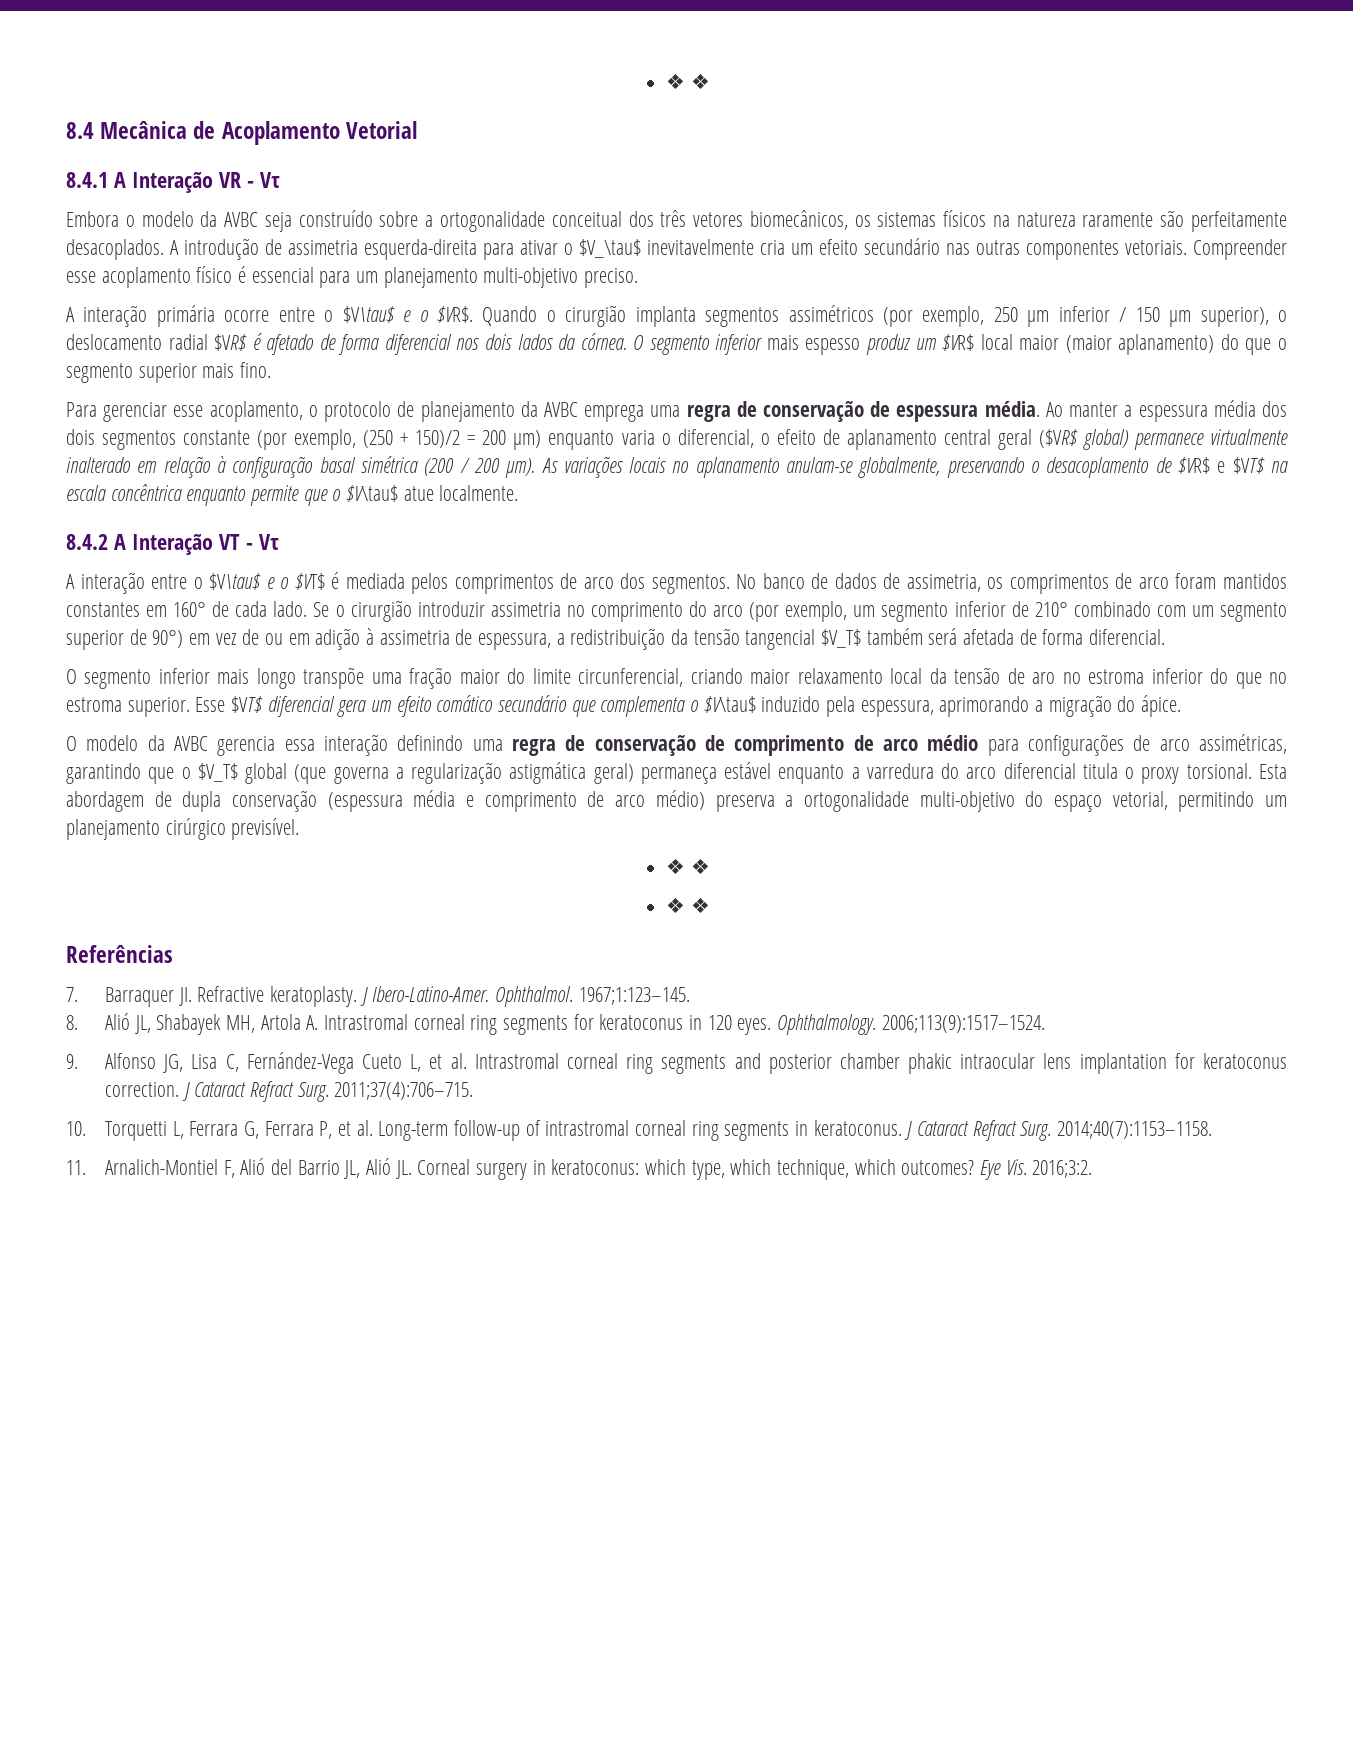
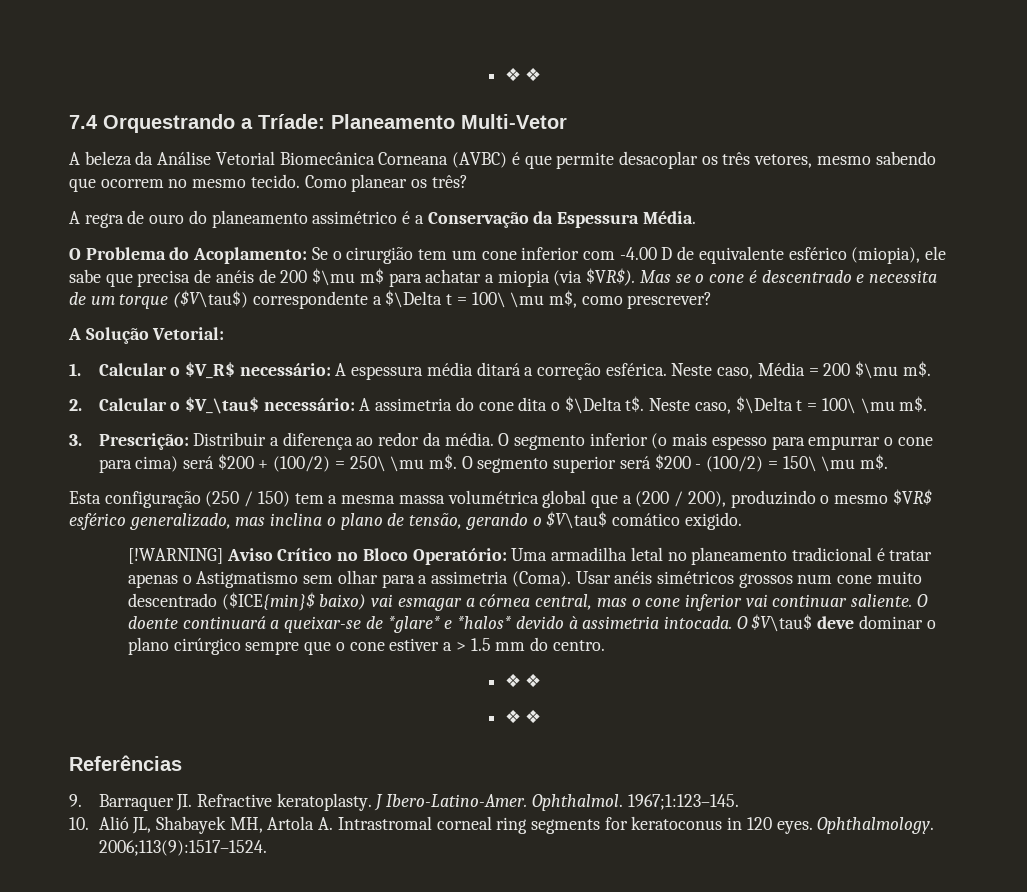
[666,74,710,89] [66,121,417,145] [66,172,280,193] [66,210,1287,232] [66,238,1287,260] [66,266,639,288] [66,305,1288,327] [66,333,763,355] ❖ ❖ // 8.4 Mecânica de Acoplamento Vetorial // 8.4.1 A Interação VR - Vτ // Embora o modelo da AVBC seja construído sobre a ortogonalidade conceitual dos três vetores biomecânicos, os sistemas físicos na natureza raramente são perfeitamente desacoplados. A introdução de assimetria esquerda-direita para ativar o $V_\tau$ inevitavelmente cria um efeito secundário nas outras componentes vetoriais. Compreender esse acoplamento físico é essencial para um planejamento multi-objetivo preciso. // A interação primária ocorre entre o $V\tau$ e o $VR$. Quando o cirurgião implanta segmentos assimétricos (por exemplo, 250 μm inferior / 150 μm superior), o deslocamento radial $VR$ é afetado de forma diferencial nos dois lados da córnea. O segmento inferior -> [504,68,542,81] [69,114,567,133] [69,151,936,169] [69,174,468,192] [69,210,696,228] [69,246,947,264] [69,268,937,287] [69,290,713,309] [68,327,225,344] [69,361,931,380] [69,396,928,414] [69,432,668,450] ❖ ❖ // 7.4 Orquestrando a Tríade: Planeamento Multi-Vetor // A beleza da Análise Vetorial Biomecânica Corneana (AVBC) é que permite desacoplar os três vetores, mesmo sabendo que ocorrem no mesmo tecido. Como planear os três? // A regra de ouro do planeamento assimétrico é a Conservação da Espessura Média. // O Problema do Acoplamento: Se o cirurgião tem um cone inferior com -4.00 D de equivalente esférico (miopia), ele sabe que precisa de anéis de 200 $\mu m$ para achatar a miopia (via $VR$). Mas se o cone é descentrado e necessita de um torque ($V\tau$) correspondente a $\Delta t = 100\ \mu m$, como prescrever? // A Solução Vetorial: // 1. Calcular o $V_R$ necessário: A espessura média ditará a correção esférica. Neste caso, Média = 200 $\mu m$. // 2. Calcular o $V_\tau$ necessário: A assimetria do cone dita o $\Delta t$. Neste caso, $\Delta t = 100\ \mu m$. // 3. Prescrição: Distribuir a diferença ao redor da média. O segmento inferior (o
[865,334,1287,355] [66,362,272,383] [66,400,1287,422] [66,429,1288,450] [66,456,1288,478] [66,484,519,506] [66,534,279,555] [66,572,1287,594] [66,600,1287,622] [66,628,1166,650] [66,667,1288,689] [66,695,1182,717] [66,734,1287,756] [66,762,1287,784] [66,790,1288,812] [66,818,300,840] produz um $VR$ local maior (maior aplanamento) do que o segmento superior mais fino. // Para gerenciar esse acoplamento, o protocolo de planejamento da AVBC emprega uma regra de conservação de espessura média. Ao manter a espessura média dos dois segmentos constante (por exemplo, (250 + 150)/2 = 200 μm) enquanto varia o diferencial, o efeito de aplanamento central geral ($VR$ global) permanece virtualmente inalterado em relação à configuração basal simétrica (200 / 200 μm). As variações locais no aplanamento anulam-se globalmente, preservando o desacoplamento de $VR$ e $VT$ na escala concêntrica enquanto permite que o $V\tau$ atue localmente. // 8.4.2 A Interação VT - Vτ // A interação entre o $V\tau$ e o $VT$ é mediada pelos comprimentos de arco dos segmentos. No banco de dados de assimetria, os comprimentos de arco foram mantidos constantes em 160° de cada lado. Se o cirurgião introduzir assimetria no comprimento do arco (por exemplo, um segmento inferior de 210° combinado com um segmento superior de 90°) em vez de ou em adição à assimetria de espessura, a redistribuição da tensão tangencial $V_T$ também será afetada de forma diferencial. // O segmento inferior mais longo transpõe uma fração maior do limite circunferencial, criando maior relaxamento local da tensão de aro no estroma inferior do que no estroma superior. Esse $VT$ diferencial gera um efeito comático secundário que complementa o $V\tau$ induzido pela espessura, aprimorando a migração do ápice. // O modelo da AVBC gerencia essa interação definindo uma regra de conservação de comprimento de arco médio para configurações de arco assimétricas, garantindo que o $V_T$ global (que governa a regularização astigmática geral) permaneça estável enquanto a varredura do arco diferencial titula o proxy torsional. Esta abordagem de dupla conservação (espessura média e comprimento de arco médio) preserva a ortogonalidade multi-objetivo do espaço vetorial, permitindo um planejamento cirúrgico previsível. -> [771,436,933,450] [98,454,888,473] [69,489,932,508] [69,511,742,530] [127,547,933,565] [127,570,922,588] [127,592,928,611] [127,614,936,633] [127,637,605,655] para empurrar o cone para cima) será $200 + (100/2) = 250\ \mu m$. O segmento superior será $200 - (100/2) = 150\ \mu m$. // Esta configuração (250 / 150) tem a mesma massa volumétrica global que a (200 / 200), produzindo o mesmo $VR$ esférico generalizado, mas inclina o plano de tensão, gerando o $V\tau$ comático exigido. // [!WARNING] Aviso Crítico no Bloco Operatório: Uma armadilha letal no planeamento tradicional é tratar apenas o Astigmatismo sem olhar para a assimetria (Coma). Usar anéis simétricos grossos num cone muito descentrado ($ICE{min}$ baixo) vai esmagar a córnea central, mas o cone inferior vai continuar saliente. O doente continuará a queixar-se de *glare* e *halos* devido à assimetria intocada. O $V\tau$ deve dominar o plano cirúrgico sempre que o cone estiver a > 1.5 mm do centro.
[66,987,78,1002] 7. -> [69,794,82,807] 9.
[66,1015,78,1030] 8. -> [69,817,89,830] 10.
[66,1052,1288,1074] [105,1081,474,1102] [66,1120,1213,1141] [66,1158,1093,1180] // 9. Alfonso JG, Lisa C, Fernández-Vega Cueto L, et al. Intrastromal corneal ring segments and posterior chamber phakic intraocular lens implantation for keratoconus correction. J Cataract Refract Surg. 2011;37(4):706–715. // 10. Torquetti L, Ferrara G, Ferrara P, et al. Long-term follow-up of intrastromal corneal ring segments in keratoconus. J Cataract Refract Surg. 2014;40(7):1153–1158. // 11. Arnalich-Montiel F, Alió del Barrio JL, Alió JL. Corneal surgery in keratoconus: which type, which technique, which outcomes? Eye Vis. 2016;3:2. -> (267, 848) none

